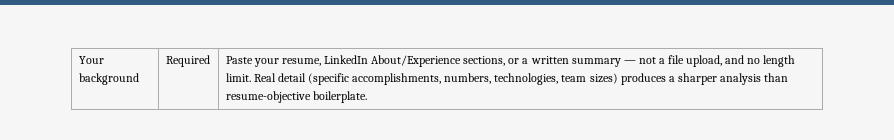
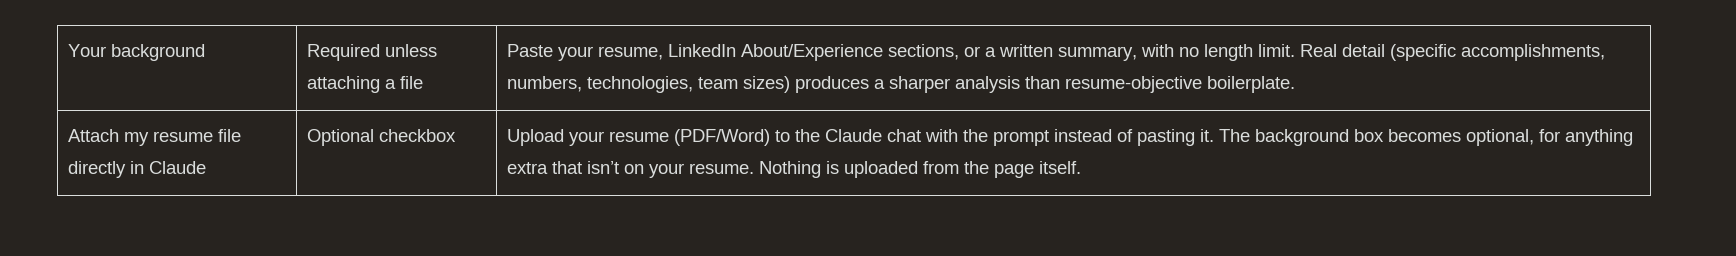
(210, 61) none -> [385,44,438,57] [307,76,424,93] unless attaching a file
[571,55,745,67] summary — not a file upload, and -> [1058,44,1175,61] summary, with
(367, 97) none -> [68,129,242,146] [68,161,207,178] [307,129,457,146] [507,129,1634,146] [507,161,1082,178] // Attach my resume file directly in Claude | Optional checkbox | Upload your resume (PDF/Word) to the Claude chat with the prompt instead of pasting it. The background box becomes optional, for anything extra that isn’t on your resume. Nothing is uploaded from the page itself.

